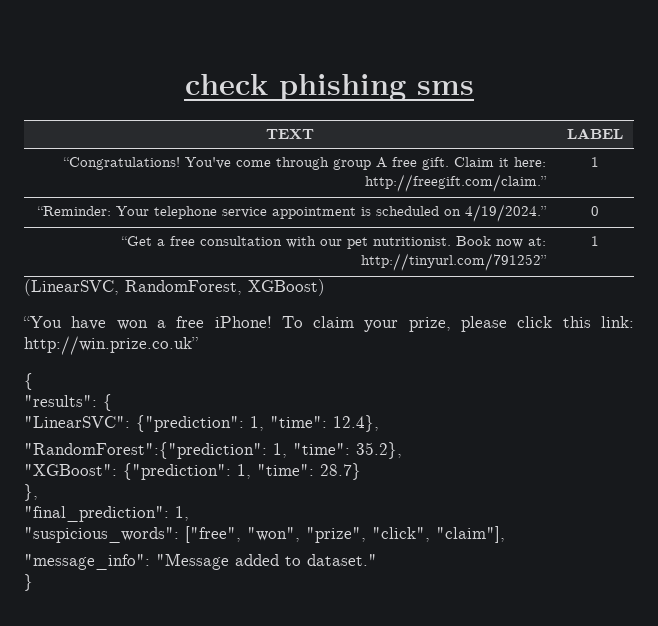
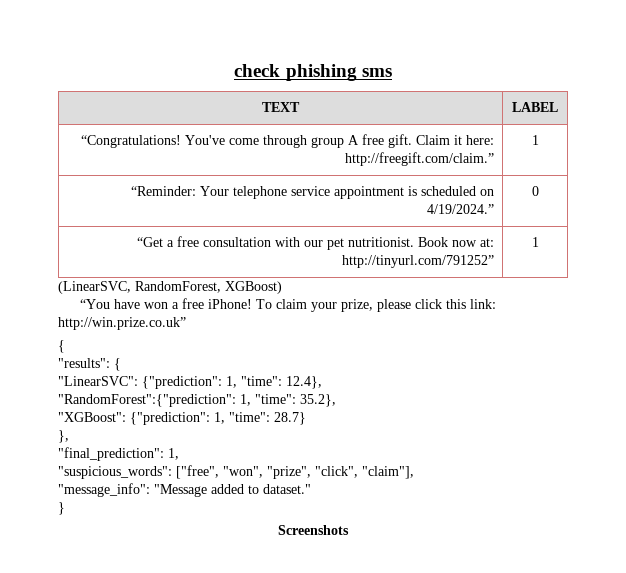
(33, 582) none -> [278,525,349,535] // Screenshots

